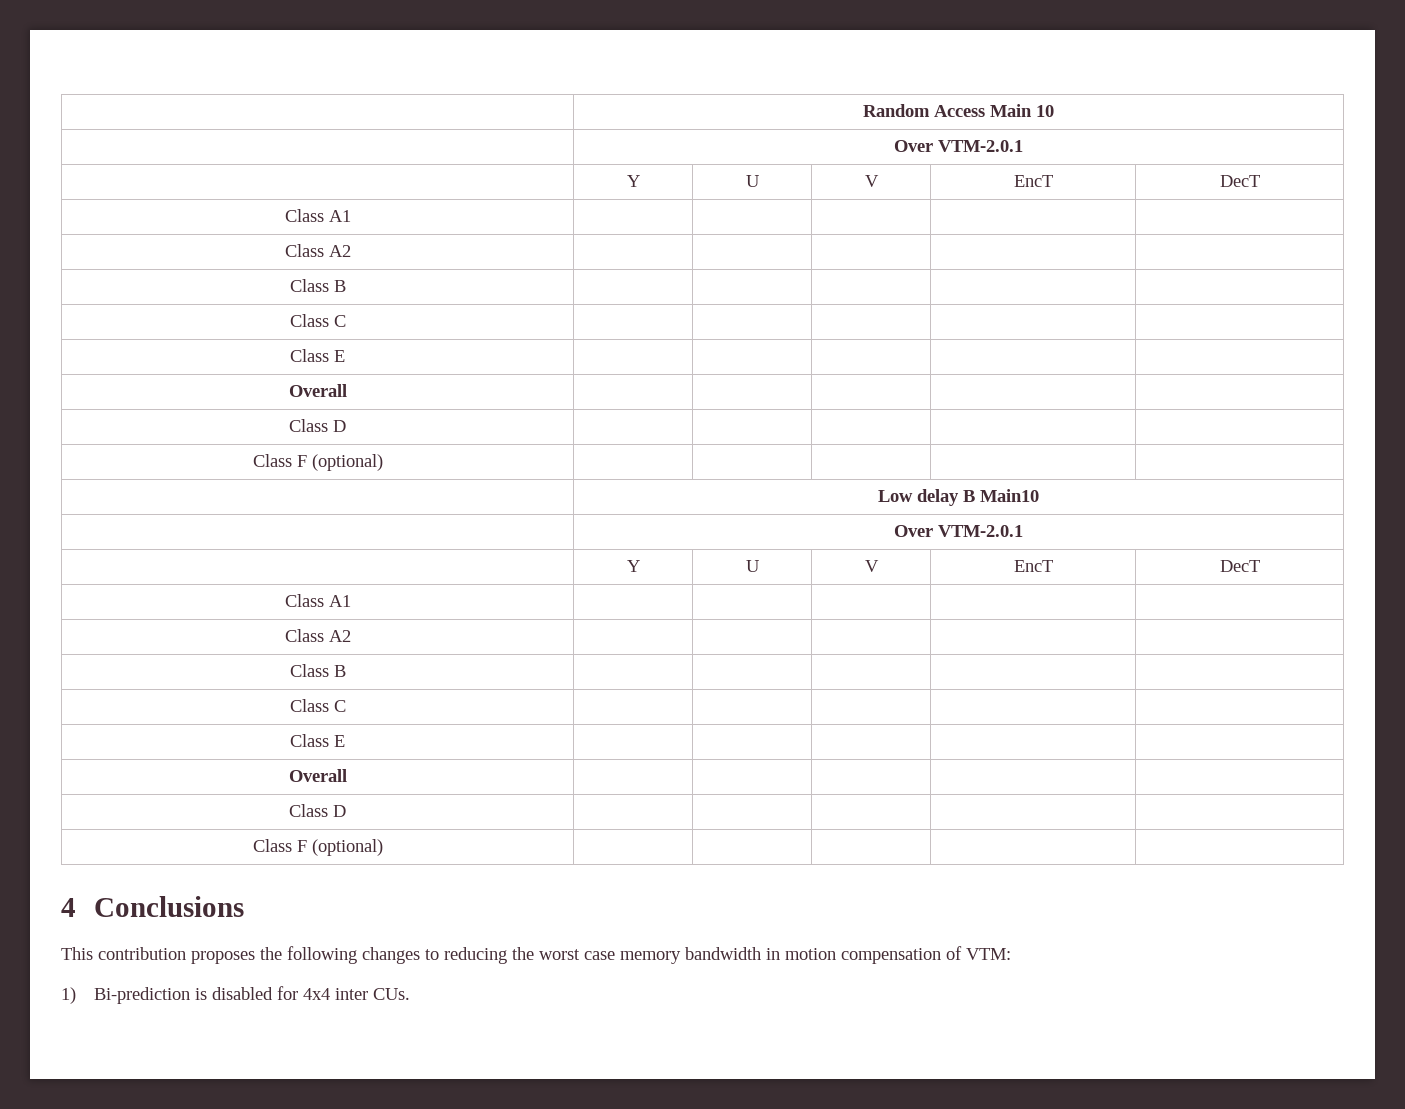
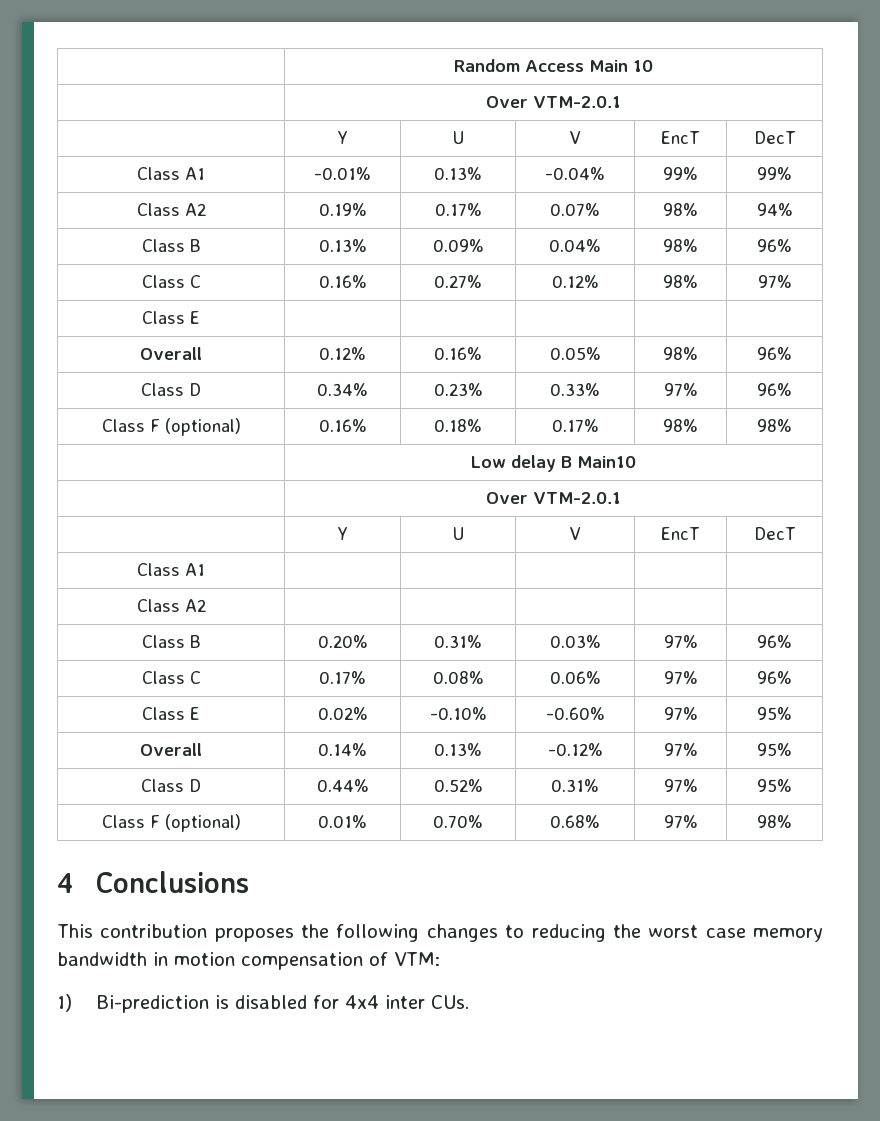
[284,244,351,257] [289,279,346,292] [289,314,346,327] [290,349,345,362] [288,384,347,397] [289,419,346,432] [252,454,383,471] | | | | // Class A2 | | | | | // Class B | | | | | // Class C | | | | | // Class E | | | | | // Overall | | | | | // Class D | | | | | // Class F (optional) | | | | | -> [314,167,371,180] [434,167,482,180] [545,167,605,180] [663,167,698,180] [757,167,792,180] [136,203,206,216] [318,203,367,216] [434,203,482,216] [550,203,600,216] [663,203,698,216] [756,203,793,216] [141,239,201,252] [318,239,367,252] [432,239,484,252] [549,239,601,252] [663,239,698,252] [757,239,792,252] [141,275,201,288] [318,275,367,288] [434,275,482,288] [551,275,599,288] [663,275,698,288] [757,275,792,288] [142,311,200,324] [140,347,202,360] [319,347,366,360] [434,347,482,360] [549,347,601,360] [663,347,698,360] [757,347,792,360] [141,383,201,396] [317,383,368,396] [433,383,483,396] [550,383,600,396] [663,383,698,396] [757,383,792,396] [101,418,241,436] [318,419,367,432] [434,419,482,432] [551,419,599,432] [663,419,698,432] [757,419,792,432] -0.01% | 0.13% | -0.04% | 99% | 99% // Class A2 | 0.19% | 0.17% | 0.07% | 98% | 94% // Class B | 0.13% | 0.09% | 0.04% | 98% | 96% // Class C | 0.16% | 0.27% | 0.12% | 98% | 97% // Class E | | | | | // Overall | 0.12% | 0.16% | 0.05% | 98% | 96% // Class D | 0.34% | 0.23% | 0.33% | 97% | 96% // Class F (optional) | 0.16% | 0.18% | 0.17% | 98% | 98%
[289,699,346,712] [290,734,345,747] [288,769,347,782] [289,804,346,817] [252,839,383,856] | | | | // Class C | | | | | // Class E | | | | | // Overall | | | | | // Class D | | | | | // Class F (optional) | | | | | -> [317,635,368,648] [434,635,482,648] [549,635,601,648] [663,635,698,648] [757,635,792,648] [141,671,201,684] [319,671,366,684] [432,671,484,684] [549,671,601,684] [663,671,698,684] [757,671,792,684] [142,707,200,720] [317,707,368,720] [429,707,487,720] [545,707,605,720] [663,707,698,720] [757,707,792,720] [140,743,202,756] [318,743,367,756] [434,743,482,756] [547,743,603,756] [663,743,698,756] [757,743,792,756] [141,779,201,792] [316,779,369,792] [433,779,483,792] [551,779,599,792] [663,779,698,792] [757,779,792,792] [101,814,241,832] [318,815,367,828] [433,815,483,828] [550,815,600,828] [663,815,698,828] [757,815,792,828] 0.20% | 0.31% | 0.03% | 97% | 96% // Class C | 0.17% | 0.08% | 0.06% | 97% | 96% // Class E | 0.02% | -0.10% | -0.60% | 97% | 95% // Overall | 0.14% | 0.13% | -0.12% | 97% | 95% // Class D | 0.44% | 0.52% | 0.31% | 97% | 95% // Class F (optional) | 0.01% | 0.70% | 0.68% | 97% | 98%

